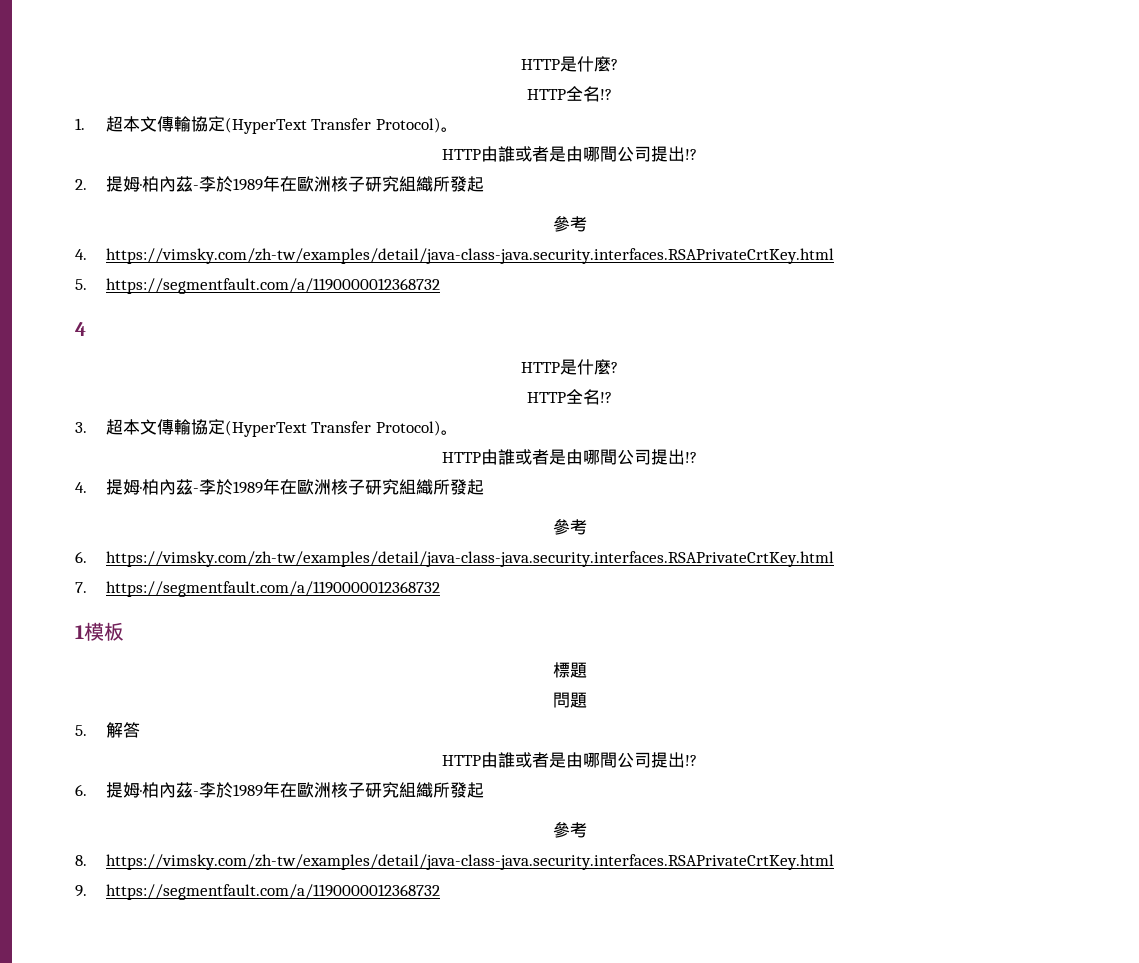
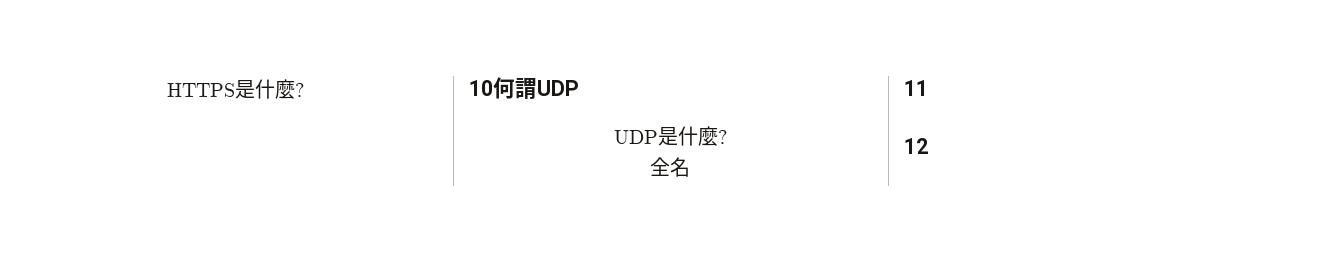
[521,56,618,72] [527,86,612,102] [75,116,458,134] [442,146,697,162] [75,175,484,192] [552,215,587,232] [75,248,834,264] [75,278,440,294] [75,322,86,336] [521,359,618,375] [527,389,612,405] [75,419,458,437] [442,449,697,465] [75,478,484,495] [552,518,587,535] [75,551,834,567] [75,581,440,597] [75,622,124,641] [552,662,587,678] [552,692,587,708] [75,722,140,738] [442,752,697,768] [75,781,484,798] [552,821,587,838] [75,854,834,870] [75,884,440,900] HTTP是什麼? // HTTP全名!? // 1.超本文傳輸協定(HyperText Transfer Protocol)。 // HTTP由誰或者是由哪間公司提出!? // 2.提姆·柏內茲-李於1989年在歐洲核子研究組織所發起 // 參考 // 4. https://vimsky.com/zh-tw/examples/detail/java-class-java.security.interfaces.RSAPrivateCrtKey.html // 5. https://segmentfault.com/a/1190000012368732 // 4 // HTTP是什麼? // HTTP全名!? // 3.超本文傳輸協定(HyperText Transfer Protocol)。 // HTTP由誰或者是由哪間公司提出!? // 4.提姆·柏內茲-李於1989年在歐洲核子研究組織所發起 // 參考 // 6. https://vimsky.com/zh-tw/examples/detail/java-class-java.security.interfaces.RSAPrivateCrtKey.html // 7. https://segmentfault.com/a/1190000012368732 // 1模板 // 標題 // 問題 // 5.解答 // HTTP由誰或者是由哪間公司提出!? // 6.提姆·柏內茲-李於1989年在歐洲核子研究組織所發起 // 參考 // 8. https://vimsky.com/zh-tw/examples/detail/java-class-java.security.interfaces.RSAPrivateCrtKey.html // 9. https://segmentfault.com/a/1190000012368732 -> [166,79,304,99] [469,77,579,99] [613,126,727,146] [650,157,690,177] [904,80,928,96] [904,138,928,154] HTTPS是什麼? // 10何謂UDP // UDP是什麼? // 全名 // 11 // 12

